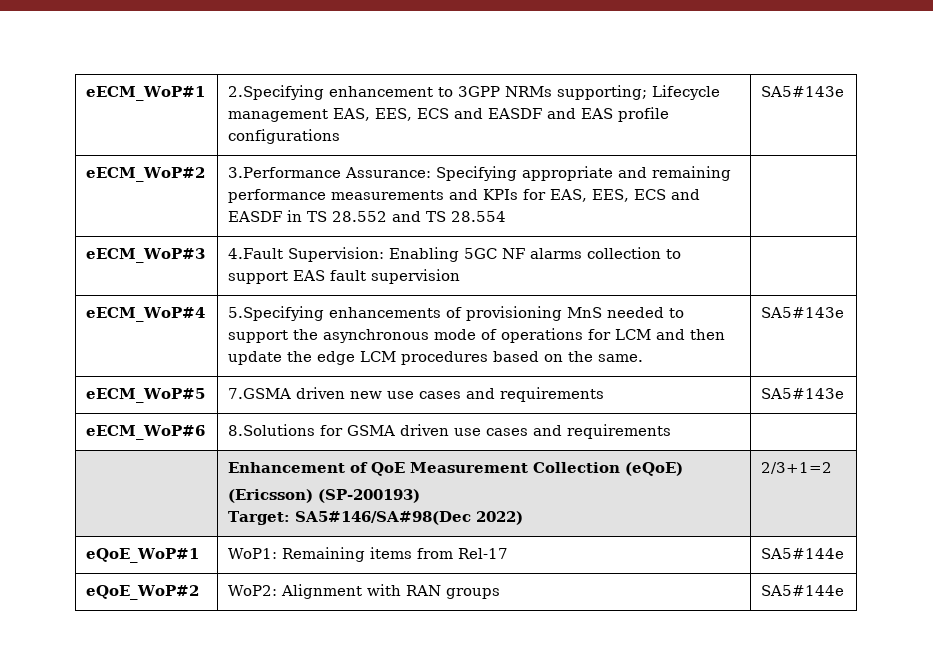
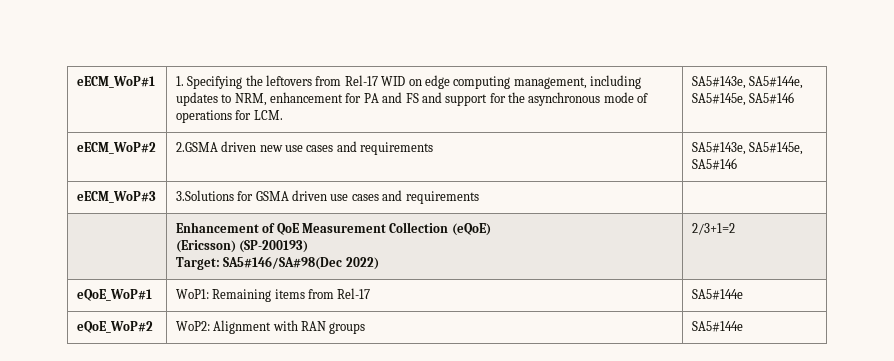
[228,85,721,100] [228,107,670,122] [228,129,341,144] [761,86,845,97] [86,167,206,182] [228,166,732,181] [228,189,701,203] [228,210,507,222] [86,248,206,263] [228,247,682,262] [228,269,461,284] [86,307,206,322] [228,306,685,321] [228,330,289,343] 2.Specifying enhancement to 3GPP NRMs supporting; Lifecycle management EAS, EES, ECS and EASDF and EAS profile configurations | SA5#143e // eECM_WoP#2 | 3.Performance Assurance: Specifying appropriate and remaining performance measurements and KPIs for EAS, EES, ECS and EASDF in TS 28.552 and TS 28.554 | // eECM_WoP#3 | 4.Fault Supervision: Enabling 5GC NF alarms collection to support EAS fault supervision | // eECM_WoP#4 | 5.Specifying enhancements of provisioning MnS needed to support -> [175,75,642,89] [175,92,506,106] 1. Specifying the leftovers from Rel-17 WID on edge computing management, including updates to NRM, enhancement for PA and FS and support for
[615,329,726,340] [228,351,644,365] [761,307,845,318] [86,388,206,403] [228,388,292,399] LCM and then update the edge LCM procedures based on the same. | SA5#143e // eECM_WoP#5 | 7.GSMA -> [253,110,283,120] [691,76,804,89] [691,92,795,106] [76,142,156,154] [175,142,218,152] LCM. | SA5#143e, SA5#144e, SA5#145e, SA5#146 // eECM_WoP#2 | 2.GSMA
[761,388,845,399] [86,425,206,440] [228,424,316,436] SA5#143e // eECM_WoP#6 | 8.Solutions -> [691,142,804,155] [691,158,737,170] [76,191,156,203] [175,190,234,201] SA5#143e, SA5#145e, SA5#146 // eECM_WoP#3 | 3.Solutions

